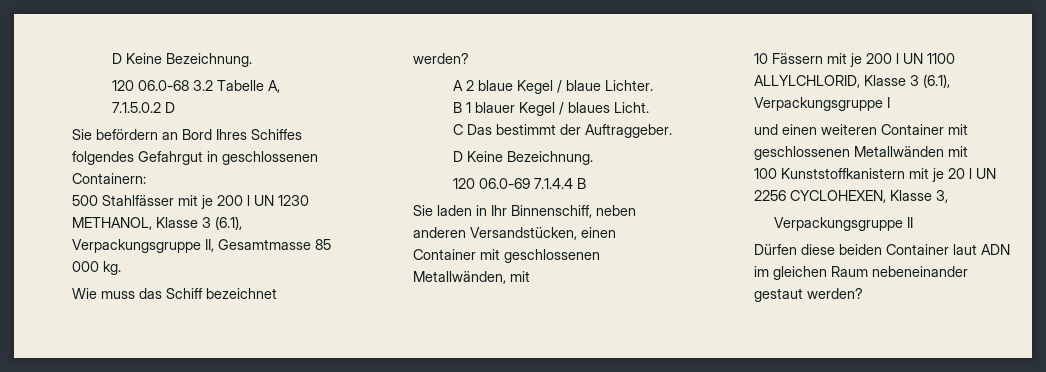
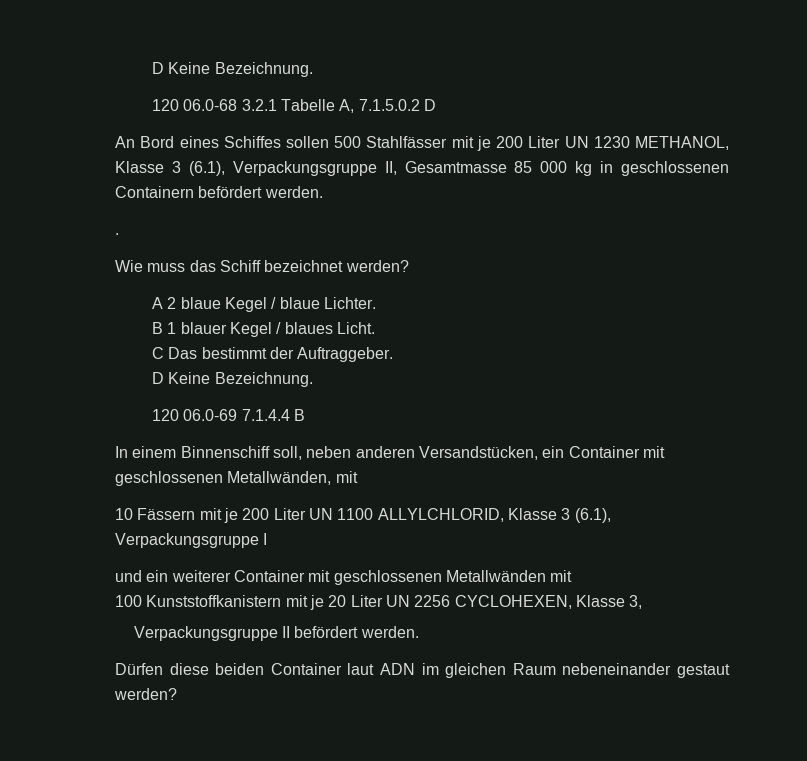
[193,80,214,91] 3.2 -> [241,99,277,111] 3.2.1
[72,129,303,140] [72,151,319,165] [72,173,147,184] Sie befördern an Bord Ihres Schiffes folgendes Gefahrgut in geschlossenen Containern: // -> [115,136,329,148] An Bord eines Schiffes sollen
[247,195,251,206] l -> [528,136,561,148] Liter
[103,261,122,275] kg. -> [575,161,729,176] [115,186,323,198] [115,233,120,235] kg in geschlossenen Containern befördert werden. // .
[413,205,593,218] Sie laden in Ihr Binnenschiff, -> [115,446,303,460] In einem Binnenschiff soll,
[581,227,617,238] einen -> [542,446,565,458] ein
[896,53,900,64] l -> [273,508,306,520] Liter
[782,124,878,135] einen weiteren -> [146,570,231,582] ein weiterer
[969,168,973,179] l -> [350,595,383,607] Liter
(914, 222) none -> [294,626,419,638] befördert werden.

